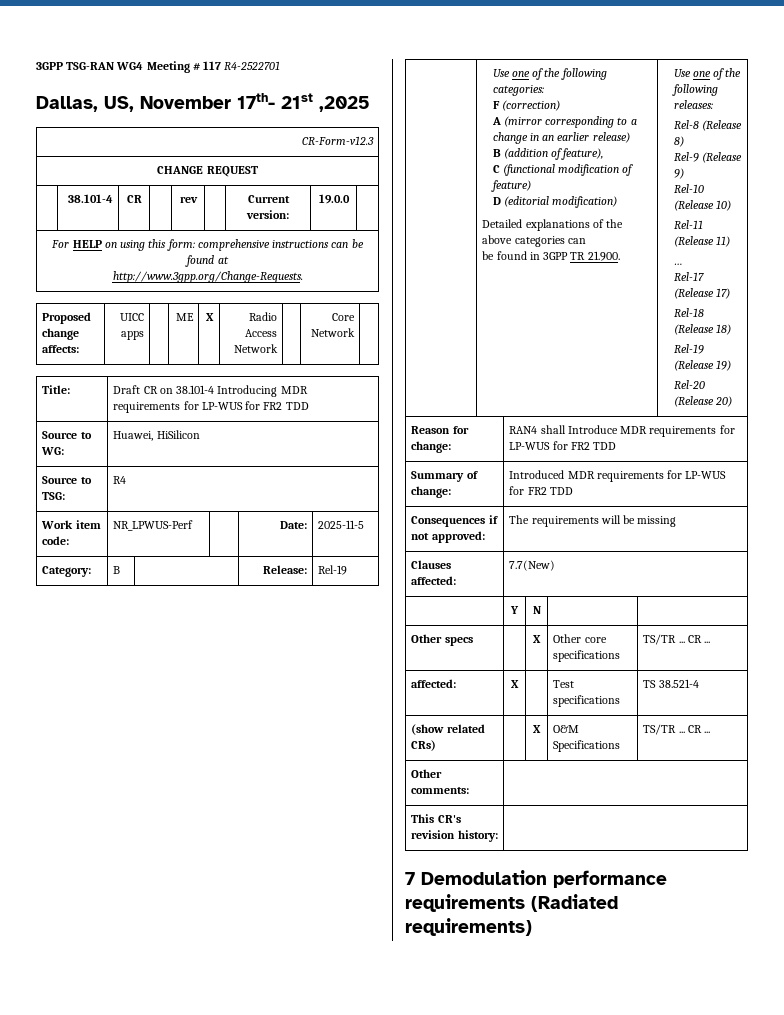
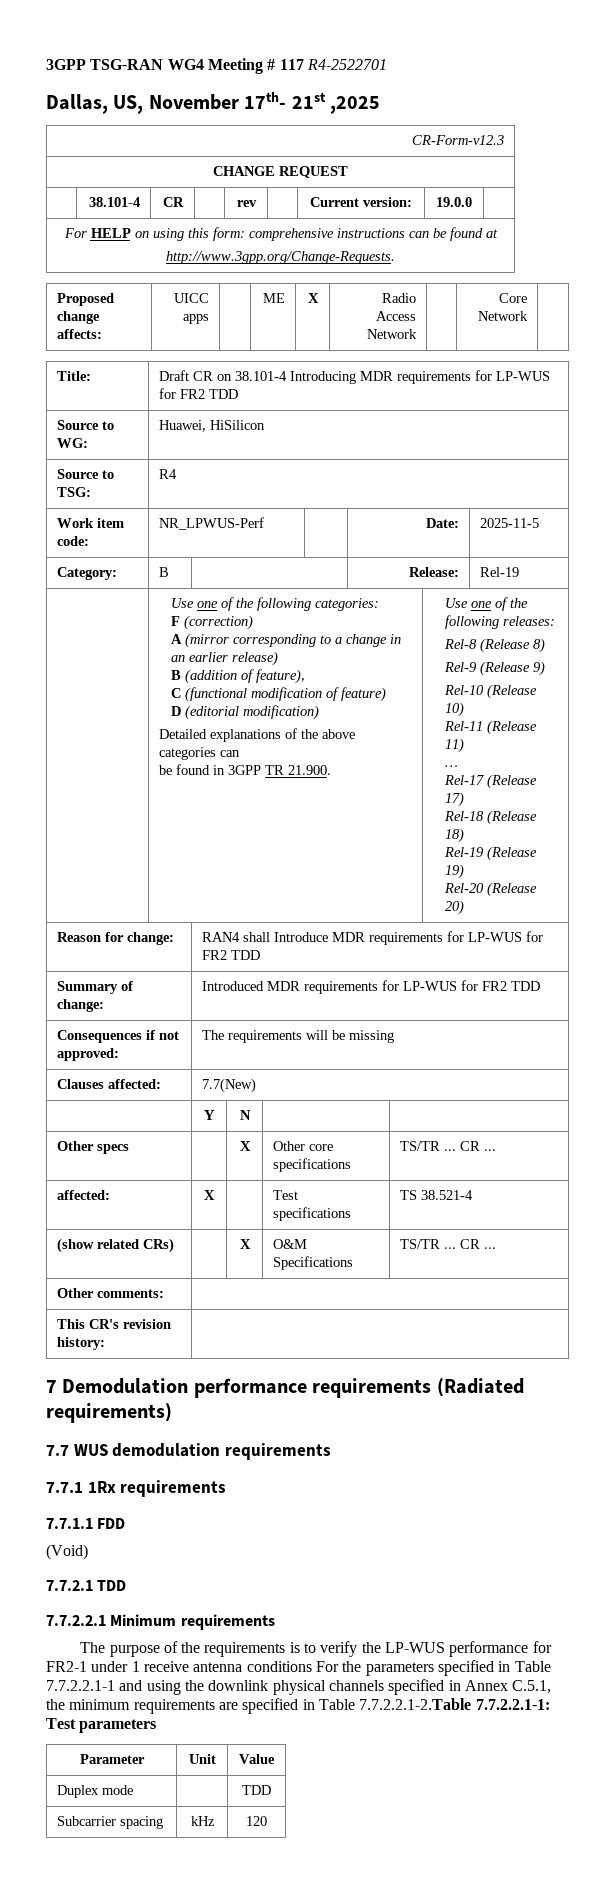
(532, 927) none -> [46,1443,331,1460] [46,1480,227,1497] [46,1518,126,1529] [46,1544,88,1560] [46,1580,127,1591] [46,1614,275,1630] [80,1641,552,1657] [46,1660,551,1676] [46,1679,552,1695] [46,1698,550,1714] [46,1718,157,1733] [79,1754,145,1764] [188,1754,216,1764] [239,1754,275,1764] [57,1785,134,1798] [242,1785,271,1795] [57,1816,164,1829] [190,1816,215,1826] [246,1816,267,1826] // 7.7 WUS demodulation requirements // 7.7.1 1Rx requirements // 7.7.1.1 FDD // (Void) // 7.7.2.1 TDD // 7.7.2.2.1 Minimum requirements // The purpose of the requirements is to verify the LP-WUS performance for FR2-1 under 1 receive antenna conditions For the parameters specified in Table 7.7.2.2.1-1 and using the downlink physical channels specified in Annex C.5.1, the minimum requirements are specified in Table 7.7.2.2.1-2.Table 7.7.2.2.1-1: Test parameters // Parameter | Unit | Value // Duplex mode | | TDD // Subcarrier spacing | kHz | 120

